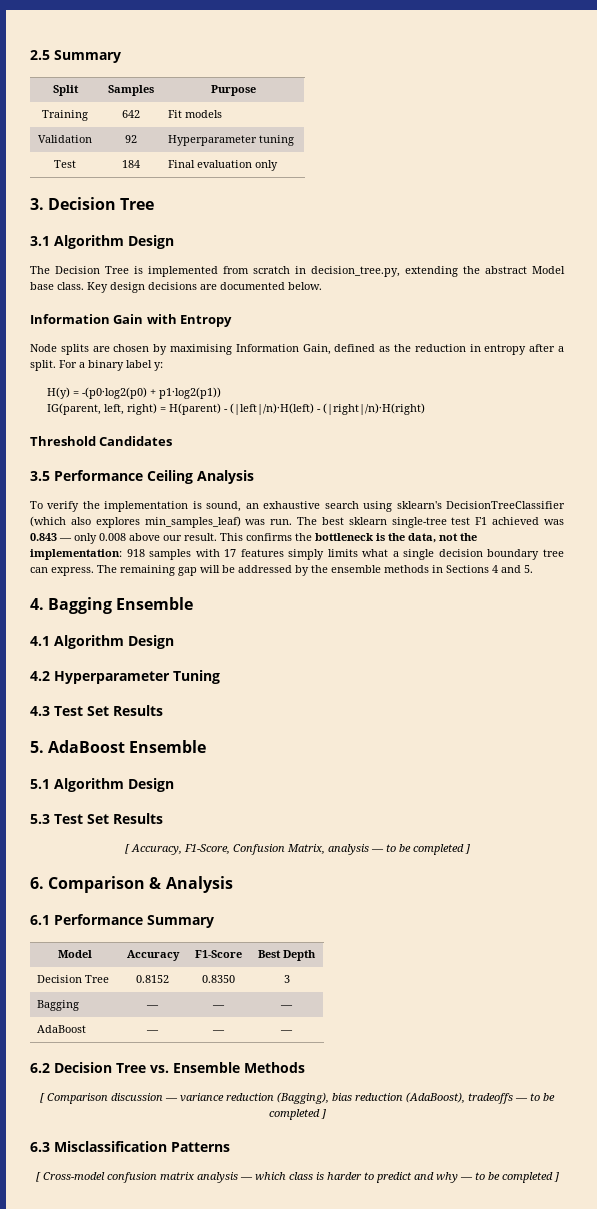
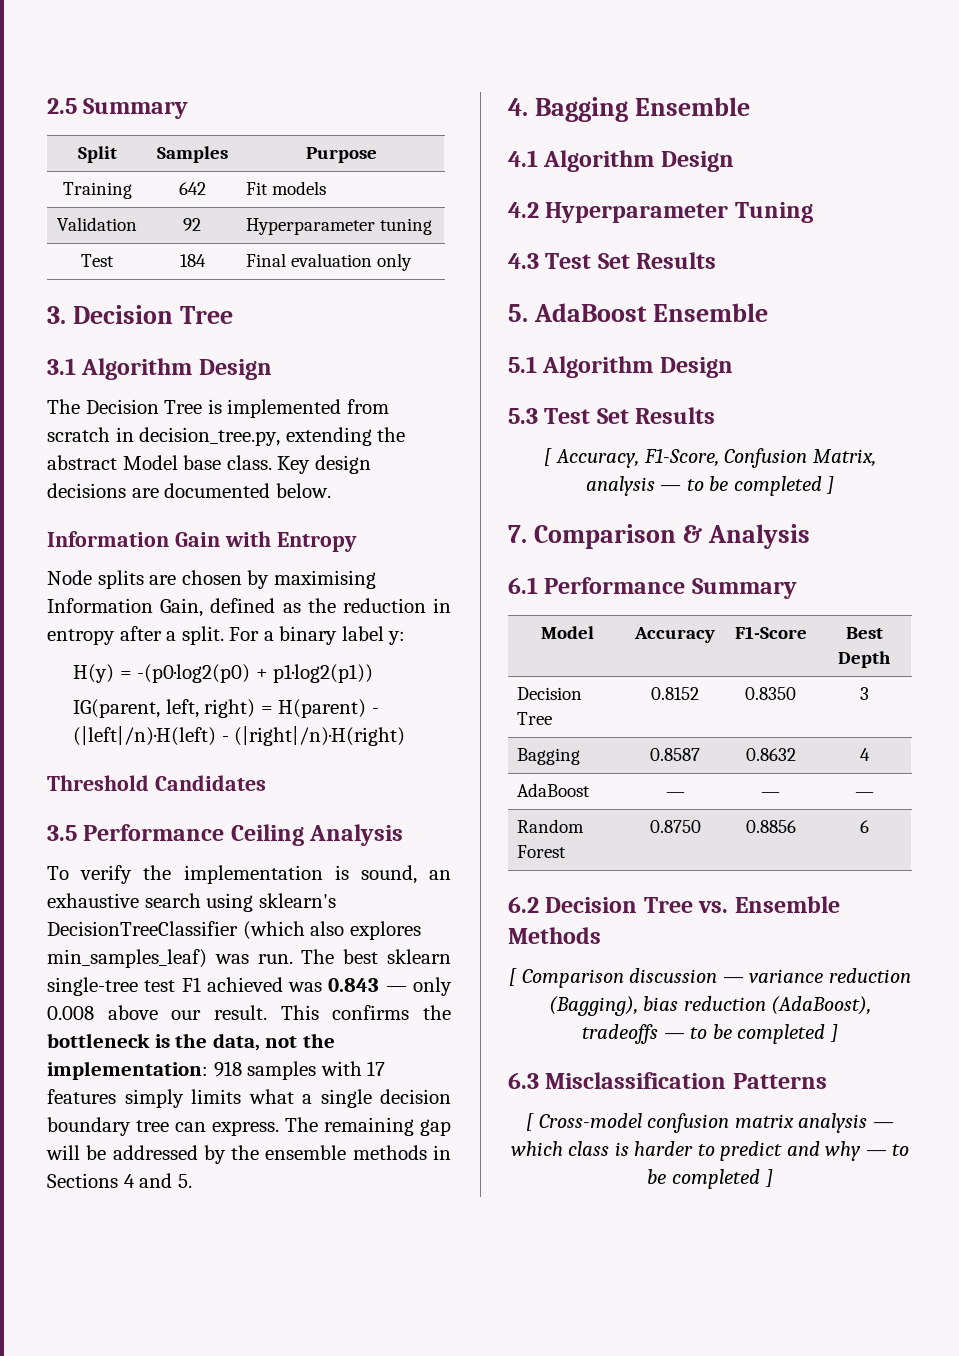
[30,877,44,889] 6. -> [508,525,527,543] 7.
[146,1005,159,1008] [211,1005,225,1008] [280,1005,293,1008] — | — | — -> [650,748,700,761] [745,748,796,761] [859,748,870,761] 0.8587 | 0.8632 | 4
(293, 1031) none -> [517,819,585,833] [517,845,567,858] [649,820,701,833] [745,820,796,833] [859,820,869,833] // Random Forest | 0.8750 | 0.8856 | 6

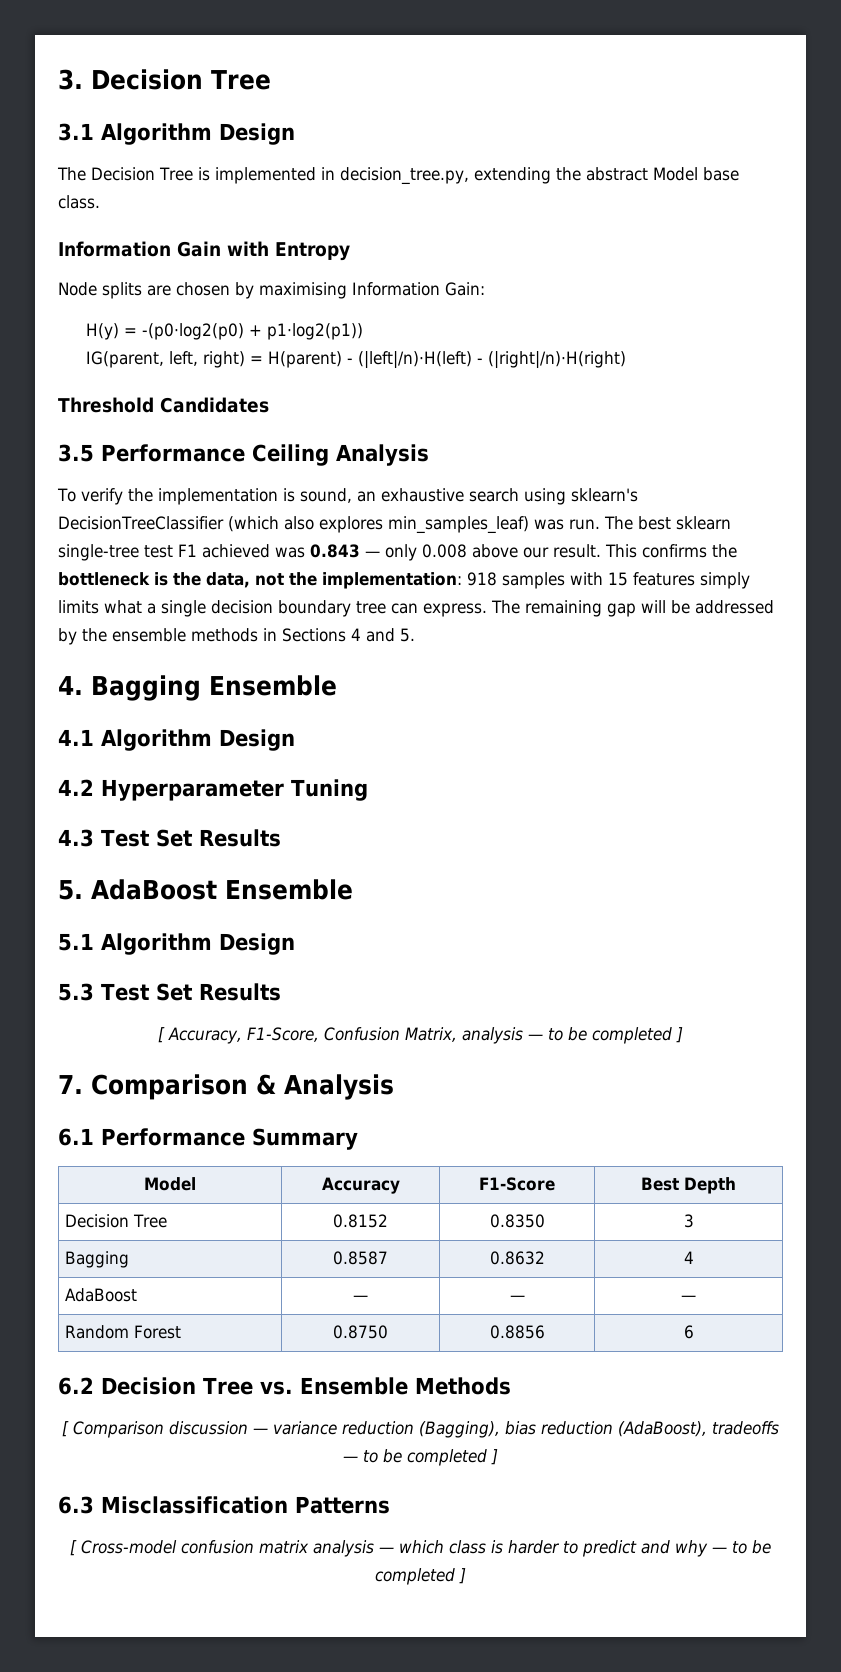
[47,98,189,119] [77,146,117,163] [156,146,228,163] [305,147,377,163] [62,182,132,199] [178,182,206,195] [246,181,327,195] [57,217,137,231] [183,218,201,231] [246,218,433,235] [81,254,114,267] [179,254,206,267] [246,253,413,271] 2.5 Summary // Split | Samples | Purpose // Training | 642 | Fit models // Validation | 92 | Hyperparameter tuning // Test | 184 | Final evaluation only // -> (58, 79) none
[346,399,389,414] [47,427,110,442] from scratch -> (316, 175) none
[277,455,371,474] [47,483,331,498] Key design decisions are documented below. -> (100, 202) none
[160,598,452,617] [47,626,406,645] Gain, defined as the reduction in entropy after a split. For a binary label y: -> [445,282,485,296] Gain:
[367,1061,386,1076] 17 -> [608,572,628,586] 15

